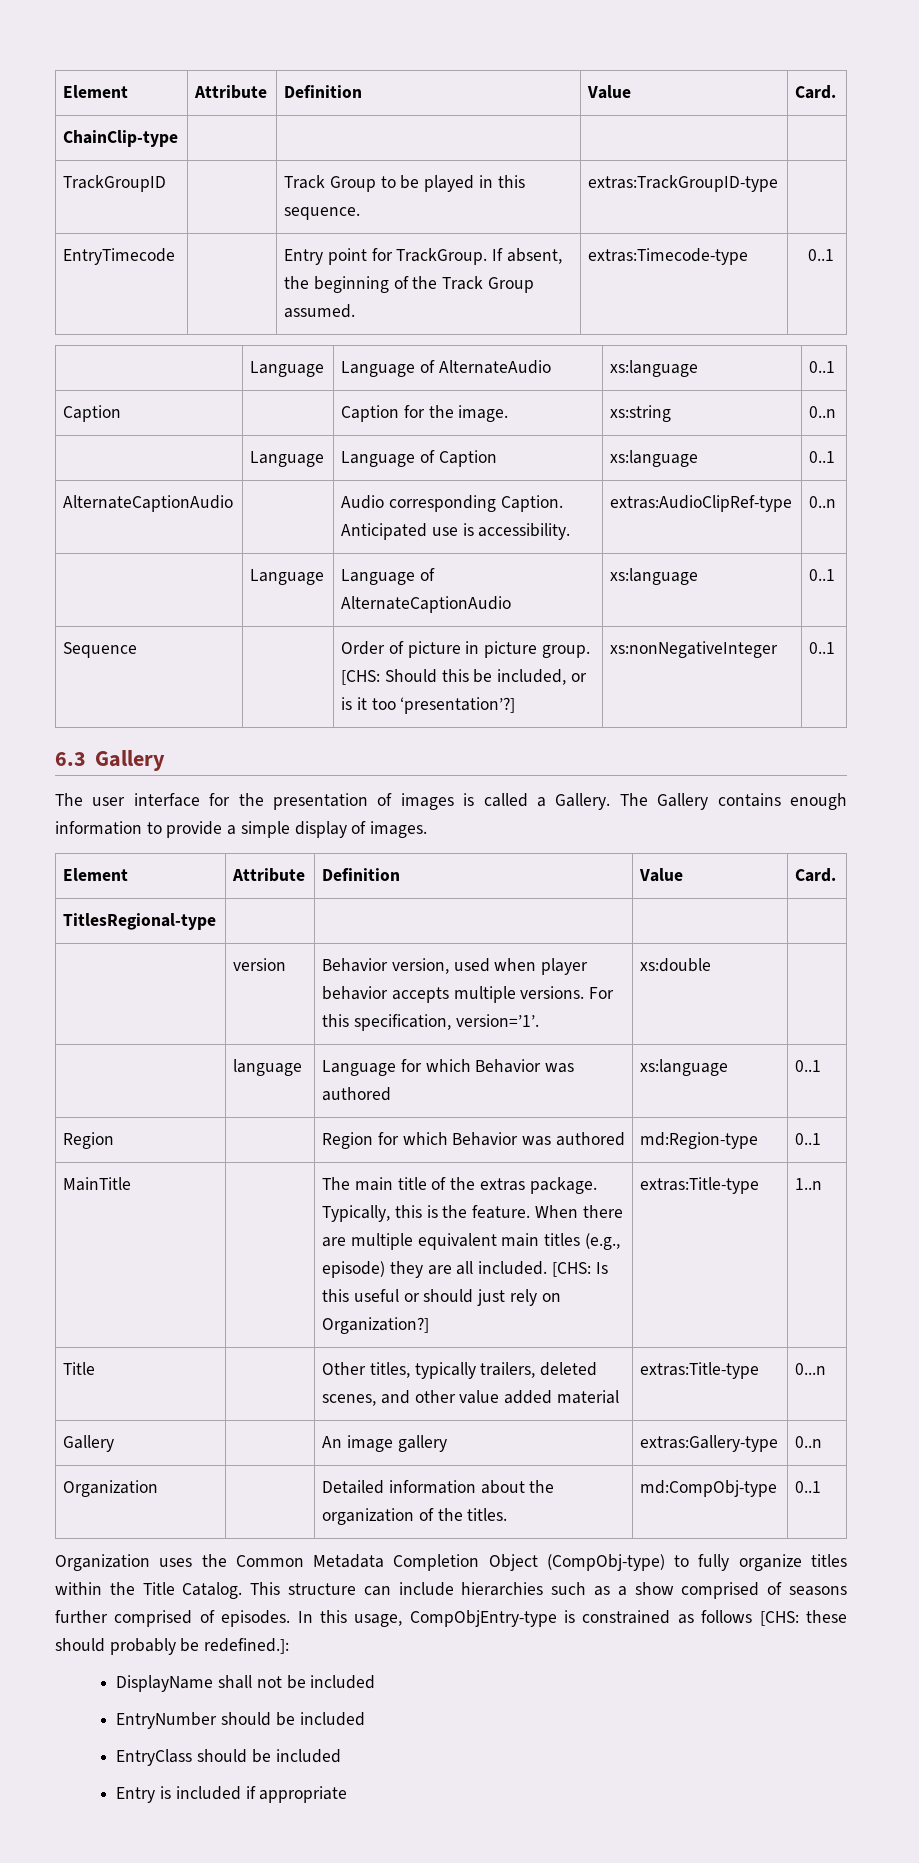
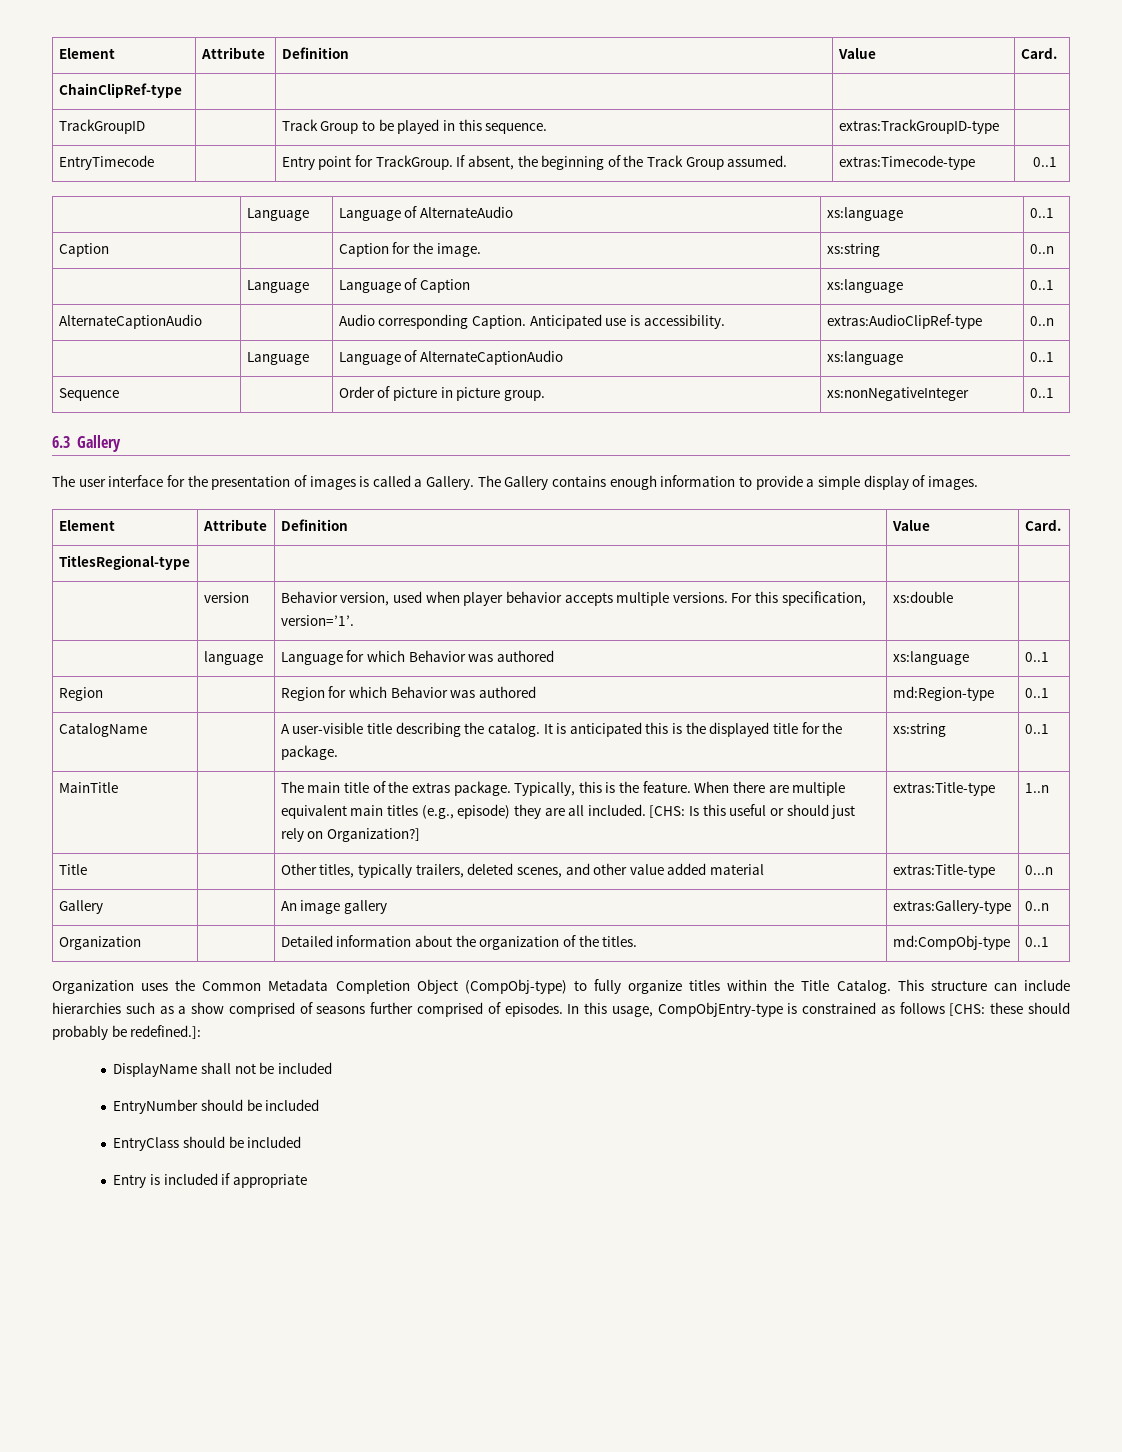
[63,85,129,98] [194,85,268,99] [284,85,363,98] [587,85,632,99] [795,85,837,99] [63,130,179,147] Element | Attribute | Definition | Value | Card. // ChainClip-type -> [58,48,115,59] [200,47,265,59] [281,47,349,59] [837,48,876,59] [1020,47,1057,59] [58,83,182,98] Element | Attribute | Definition | Value | Card. // ChainClipRef-type
[341,669,587,685] [341,697,516,714] [CHS: Should this be included, or is it too ‘presentation’?] -> (545, 395) none
(822, 1139) none -> [58,723,147,737] [280,722,843,737] [280,745,338,760] [892,723,946,737] [1024,724,1049,734] // CatalogName | | A user-visible title describing the catalog. It is anticipated this is the displayed title for the package. | xs:string | 0..1

